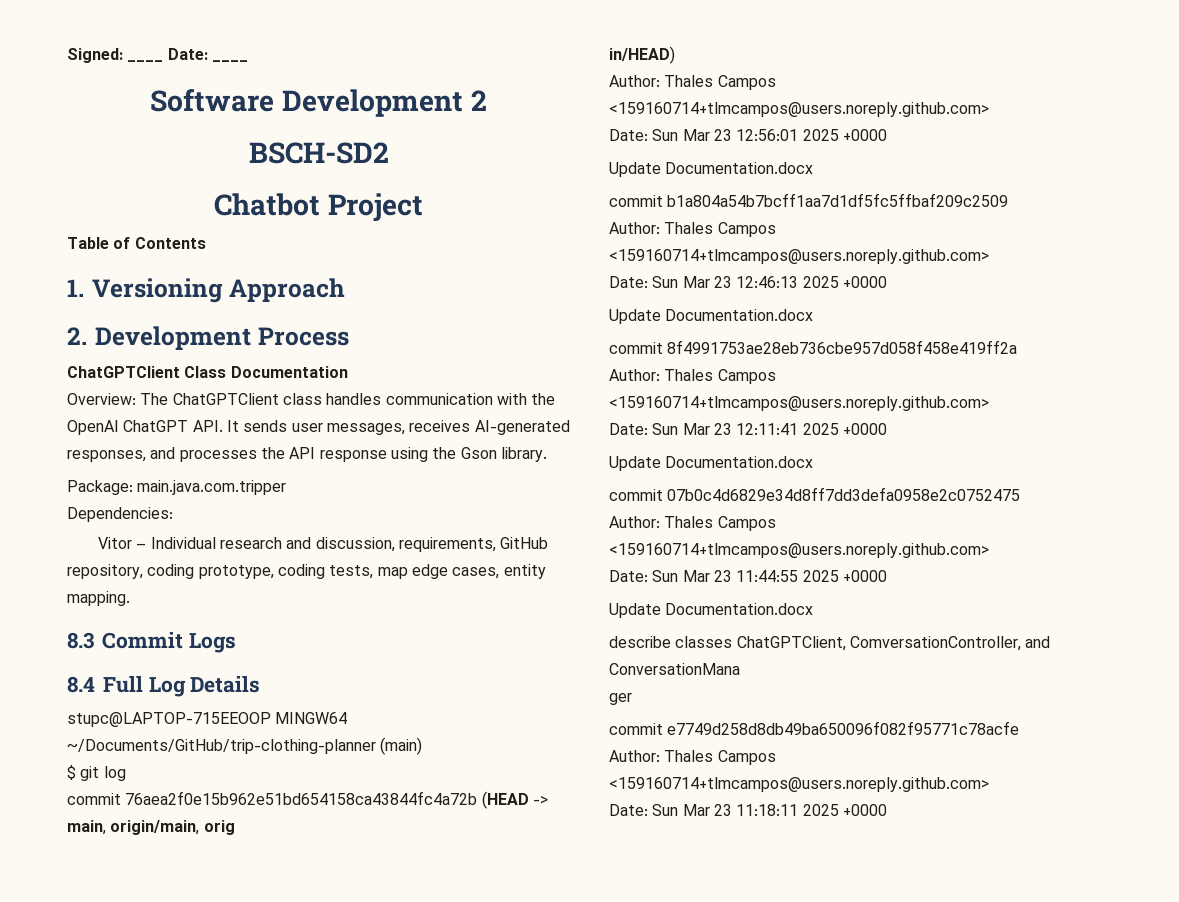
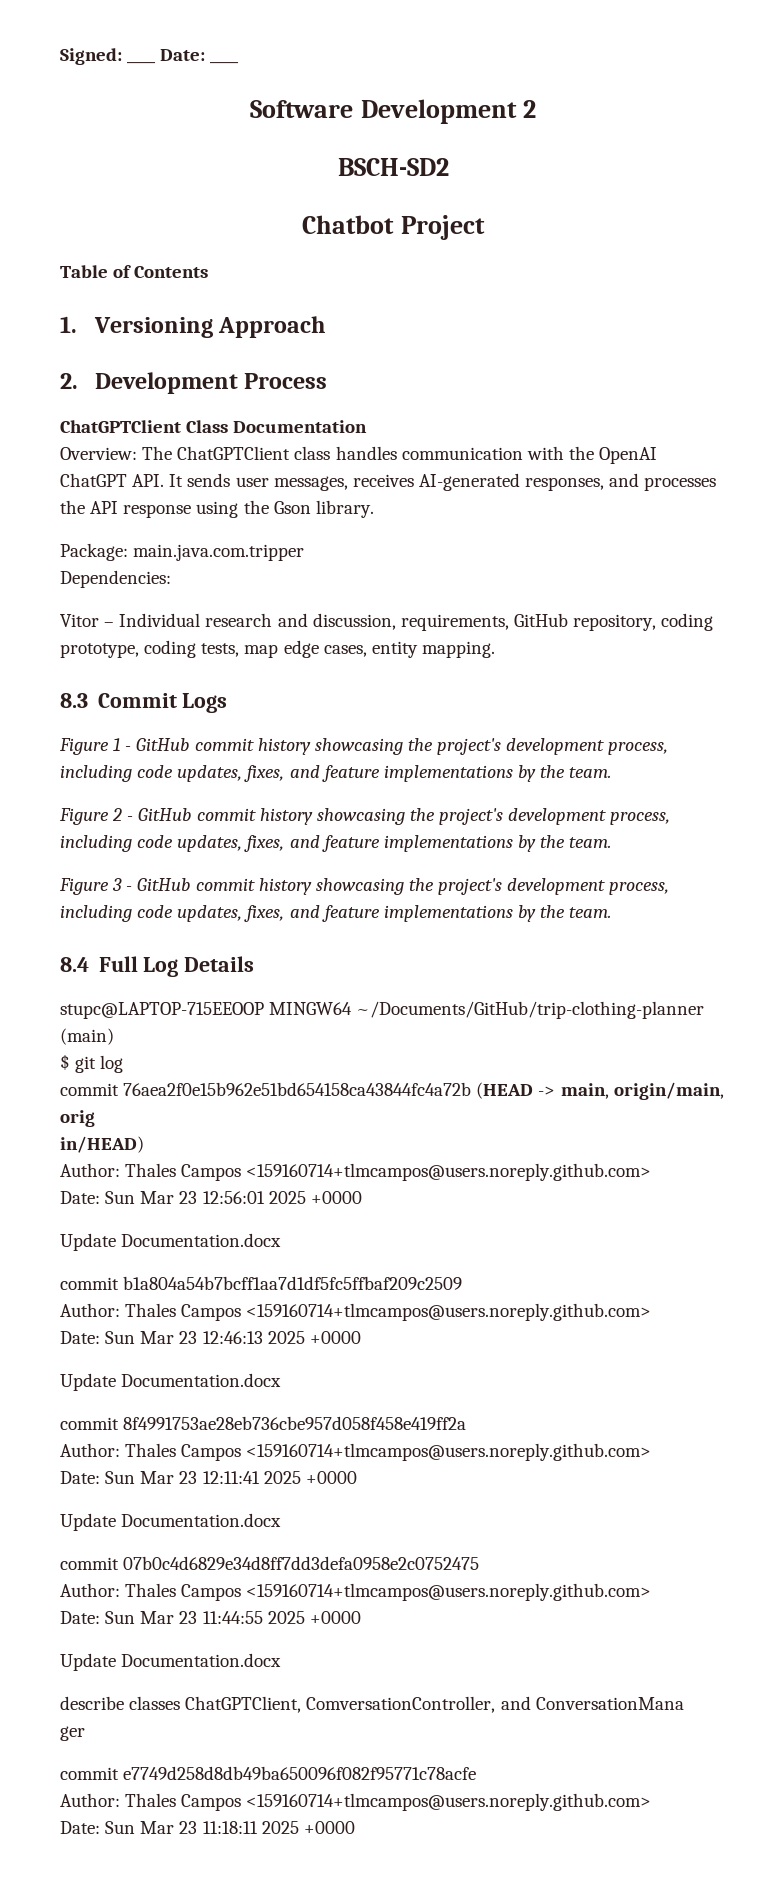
(236, 643) none -> [59,738,669,755] [60,765,612,782] [59,808,671,825] [60,835,612,852] [59,878,670,895] [60,905,612,922] // Figure 1 - GitHub commit history showcasing the project's development process, including code updates, fixes, and feature implementations by the team. // Figure 2 - GitHub commit history showcasing the project's development process, including code updates, fixes, and feature implementations by the team. // Figure 3 - GitHub commit history showcasing the project's development process, including code updates, fixes, and feature implementations by the team.

